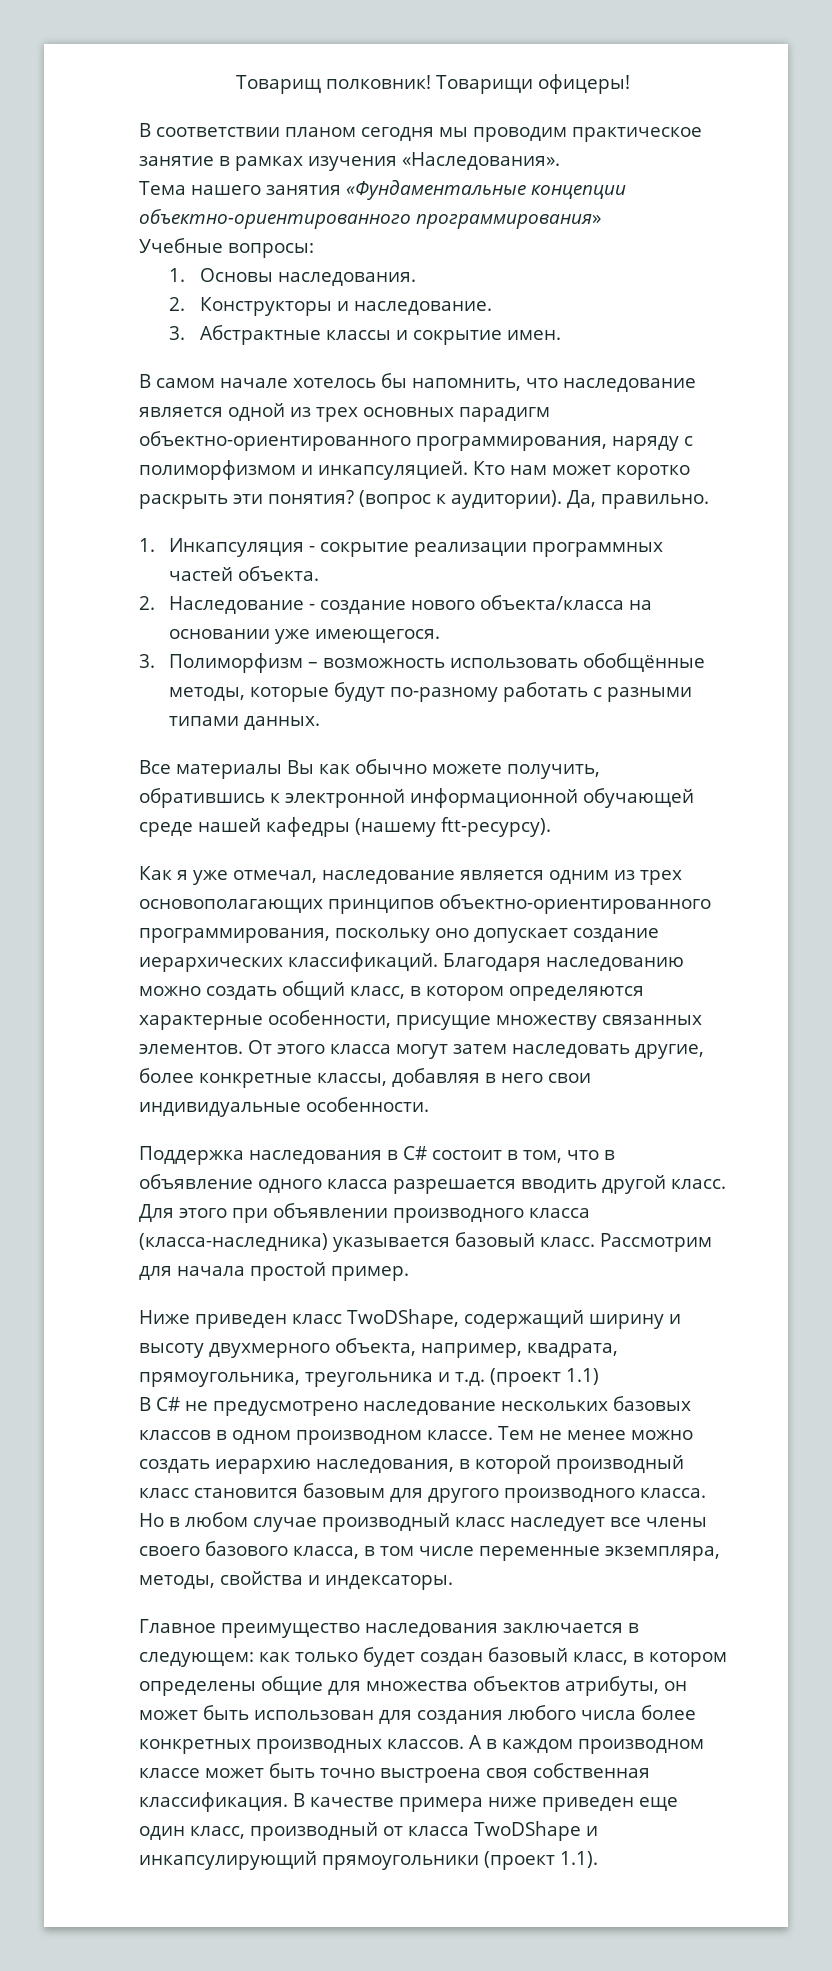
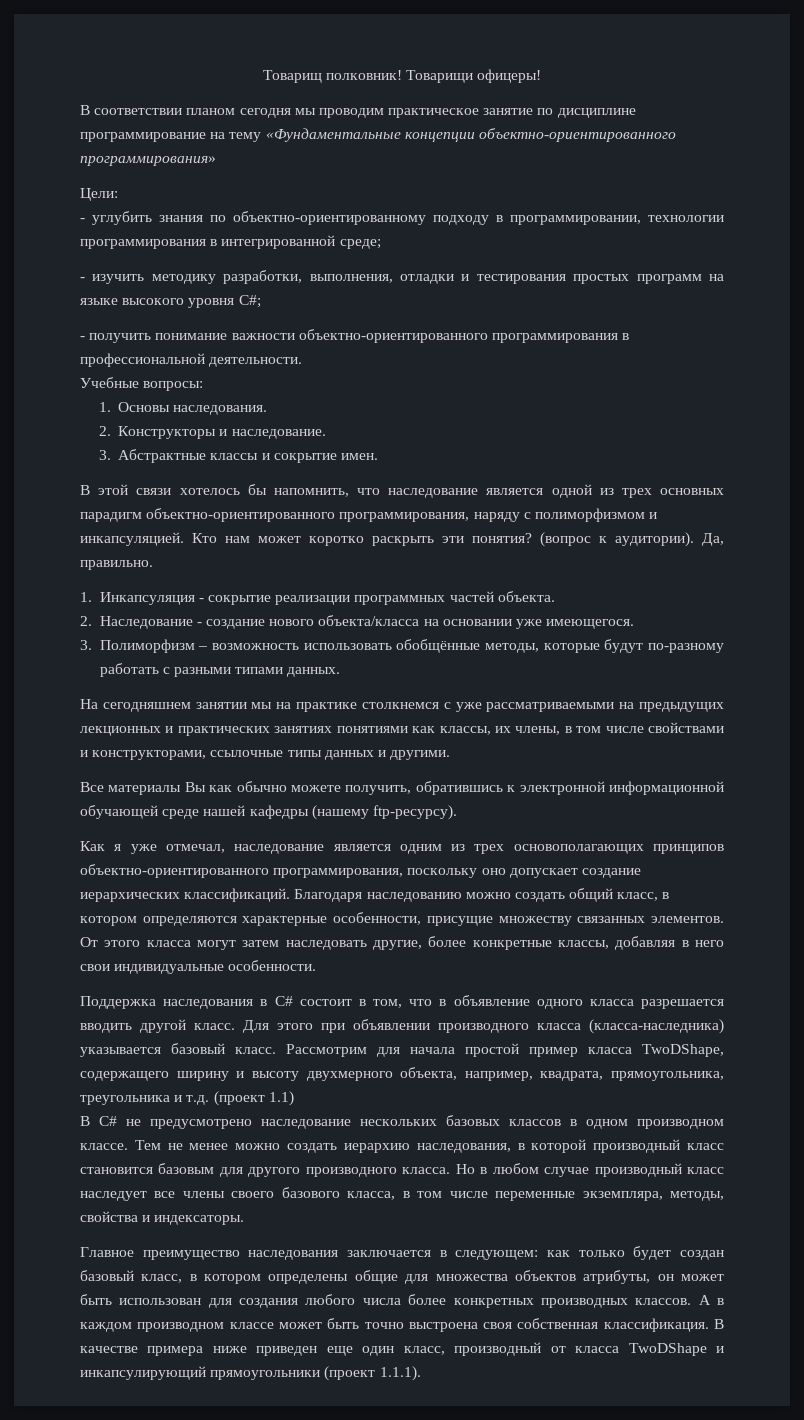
[219,152,560,171] [139,180,626,200] [139,209,601,229] в рамках изучения «Наследования». // Тема нашего занятия «Фундаментальные концепции объектно-ориентированного программирования» -> [537,108,636,118] [80,128,676,142] [80,156,216,166] [80,188,118,201] [80,211,724,225] [80,235,381,249] [80,270,724,284] [80,295,261,308] [80,329,630,343] [80,353,303,367] по дисциплине программирование на тему «Фундаментальные концепции объектно-ориентированного программирования» // Цели: // - углубить знания по объектно-ориентированному подходу в программировании, технологии программирования в интегрированной среде; // - изучить методику разработки, выполнения, отладки и тестирования простых программ на языке высокого уровня C#; // - получить понимание важности объектно-ориентированного программирования в профессиональной деятельности.
[156,378,288,388] самом начале -> [98,484,172,495] этой связи
(321, 723) none -> [80,699,724,712] [80,722,724,736] [80,750,451,760] // На сегодняшнем занятии мы на практике столкнемся с уже рассматриваемыми на предыдущих лекционных и практических занятиях понятиями как классы, их члены, в том числе свойствами и конструкторами, ссылочные типы данных и другими.
[441,817,551,837] ftt-ресурсу). -> [372,805,457,820] ftp-ресурсу).
[331,1266,409,1281] [139,1309,584,1329] пример. // Ниже приведен класс TwoDShape, содержащий -> [529,1044,724,1057] [80,1071,169,1081] пример класса TwoDShape, содержащего
[560,1851,598,1868] 1.1). -> [379,1366,421,1381] 1.1.1).

